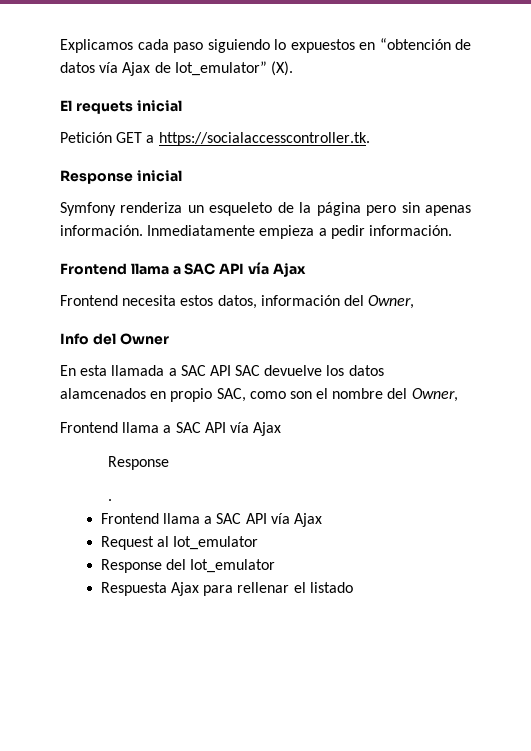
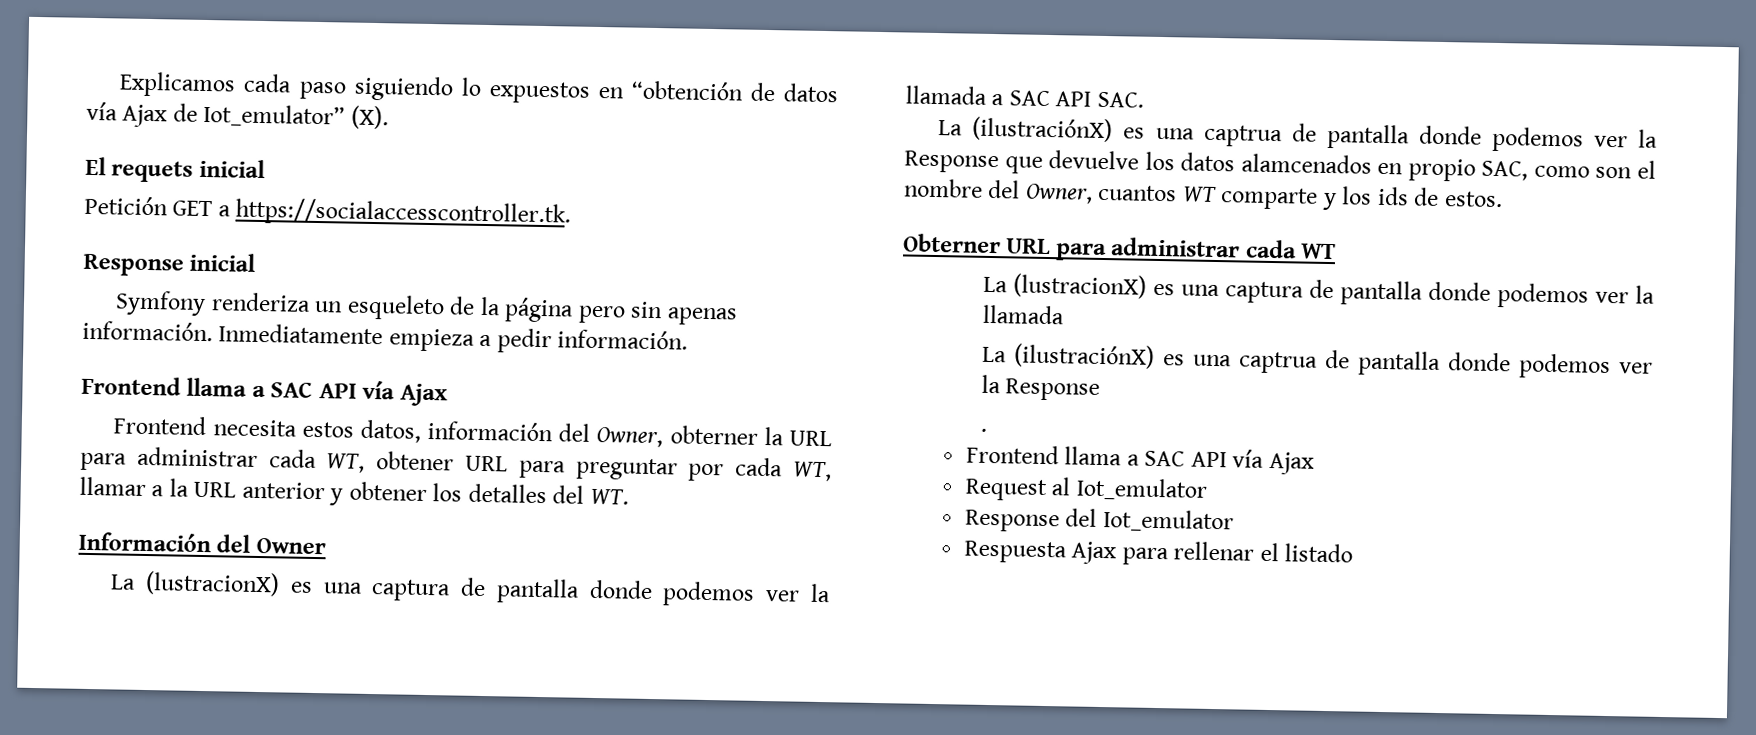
[60,333,169,345] [60,365,261,376] // Info del Owner // En esta llamada a SAC API SAC -> [669,425,832,447] [80,446,832,482] [79,476,629,506] [78,531,326,555] [110,571,831,607] [905,85,1144,108] [938,116,1658,153] [904,150,1043,174] obterner la URL para administrar cada WT, obtener URL para preguntar por cada WT, llamar a la URL anterior y obtener los detalles del WT. // Información del Owner // La (lustracionX) es una captura de pantalla donde podemos ver la llamada a SAC API SAC. // La (ilustraciónX) es una captrua de pantalla donde podemos ver la Response que
[60,422,282,436] // Frontend llama a SAC API vía Ajax // -> [1098,184,1503,211] [903,233,1337,262] [982,273,1655,309] [981,304,1065,325] [981,343,1653,380] [980,374,1001,394] cuantos WT comparte y los ids de estos. // Obterner URL para administrar cada WT // La (lustracionX) es una captura de pantalla donde podemos ver la llamada // La (ilustraciónX) es una captrua de pantalla donde podemos ver la

